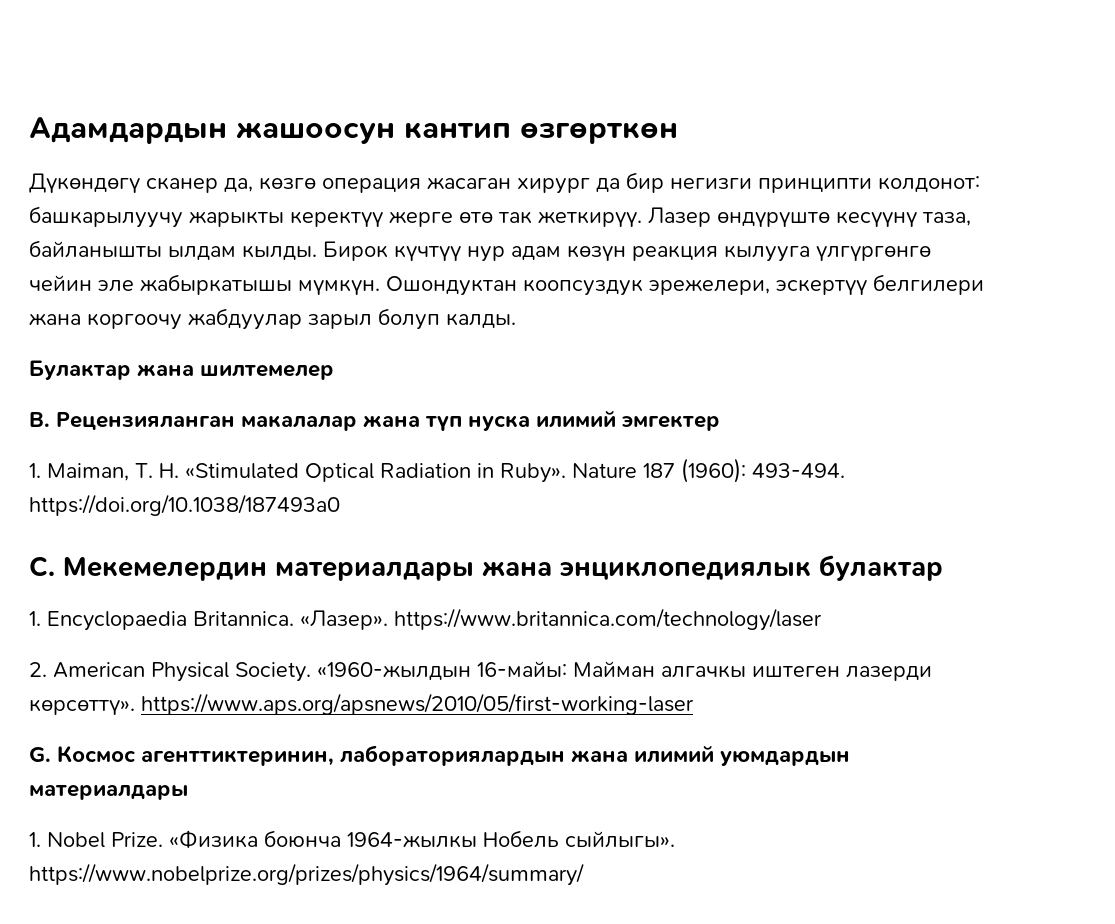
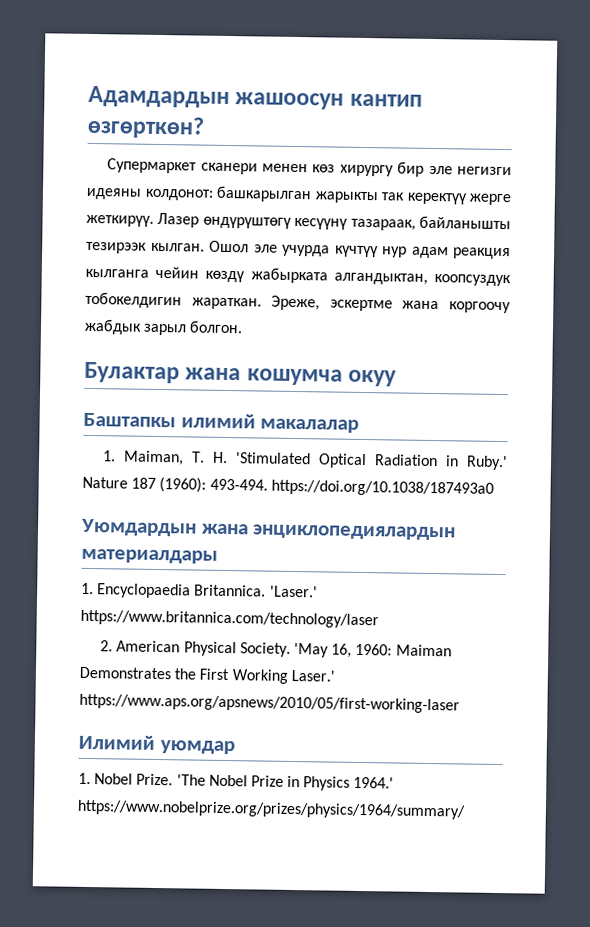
[520,121,678,144] [29,172,980,194] [29,206,971,228] [29,240,931,262] [29,274,984,296] [29,308,516,330] [29,360,334,380] [29,410,720,431] өзгөрткөн // Дүкөндөгү сканер да, көзгө операция жасаган хирург да бир негизги принципти колдонот: башкарылуучу жарыкты керектүү жерге өтө так жеткирүү. Лазер өндүрүштө кесүүнү таза, байланышты ылдам кылды. Бирок күчтүү нур адам көзүн реакция кылууга үлгүргөнгө чейин эле жабыркатышы мүмкүн. Ошондуктан коопсуздук эрежелери, эскертүү белгилери жана коргоочу жабдуулар зарыл болуп калды. // Булактар жана шилтемелер // B. Рецензияланган макалалар жана түп нуска илимий эмгектер -> [87,115,205,139] [107,158,512,177] [86,185,511,206] [86,212,511,231] [86,240,511,260] [85,266,511,287] [85,291,511,314] [84,318,244,336] [84,361,398,387] [83,412,360,433] өзгөрткөн? // Супермаркет сканери менен көз хирургу бир эле негизги идеяны колдонот: башкарылган жарыкты так керектүү жерге жеткирүү. Лазер өндүрүштөгү кесүүнү тазараак, байланышты тезирээк кылган. Ошол эле учурда күчтүү нур адам реакция кылганга чейин көздү жабырката алгандыктан, коопсуздук тобокелдигин жараткан. Эреже, эскертме жана коргоочу жабдык зарыл болгон. // Булактар жана кошумча окуу // Баштапкы илимий макалалар
[185,463,299,479] «Stimulated -> [235,452,312,465] 'Stimulated
[500,463,566,483] Ruby». -> [466,455,509,471] Ruby.'
[29,555,943,581] C. Мекемелердин материалдары жана энциклопедиялык булактар -> [80,518,457,541] [81,548,218,564] Уюмдардын жана энциклопедиялардын материалдары
[300,610,388,630] «Лазер». -> [269,585,318,598] 'Laser.'
[317,661,932,681] [29,693,694,715] [29,745,850,766] [29,784,188,800] [29,830,675,848] «1960-жылдын 16-майы: Майман алгачкы иштеген лазерди көрсөттү». https://www.aps.org/apsnews/2010/05/first-working-laser // G. Космос агенттиктеринин, лабораториялардын жана илимий уюмдардын материалдары // 1. Nobel Prize. «Физика боюнча 1964-жылкы Нобель сыйлыгы». -> [293,642,452,658] [79,666,335,684] [79,693,460,714] [78,734,235,755] [78,772,395,791] 'May 16, 1960: Maiman Demonstrates the First Working Laser.' https://www.aps.org/apsnews/2010/05/first-working-laser // Илимий уюмдар // 1. Nobel Prize. 'The Nobel Prize in Physics 1964.'

